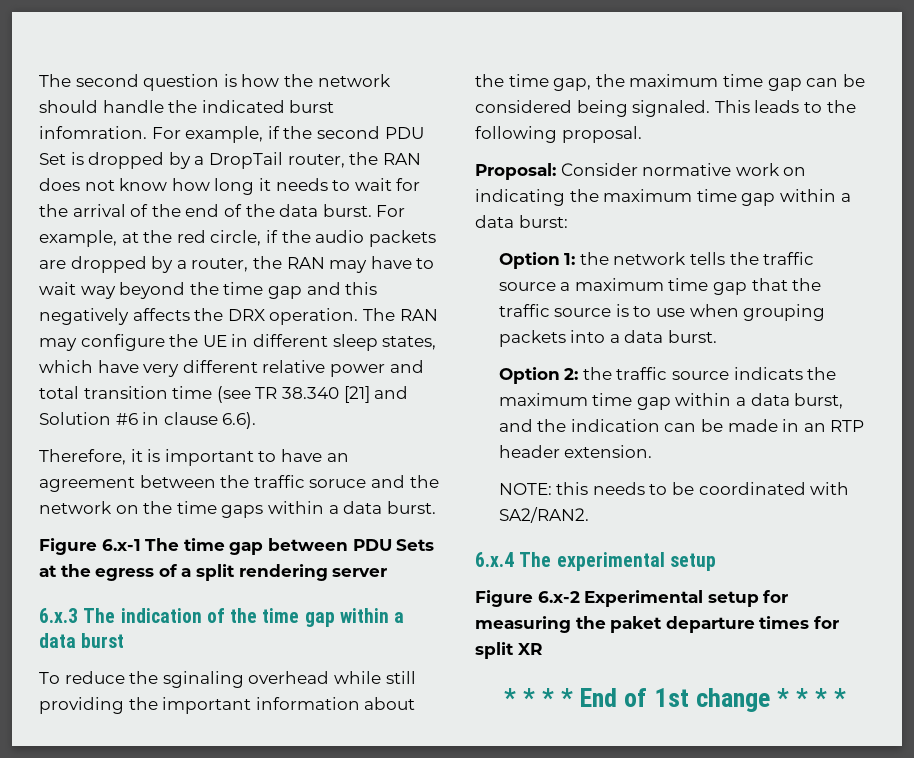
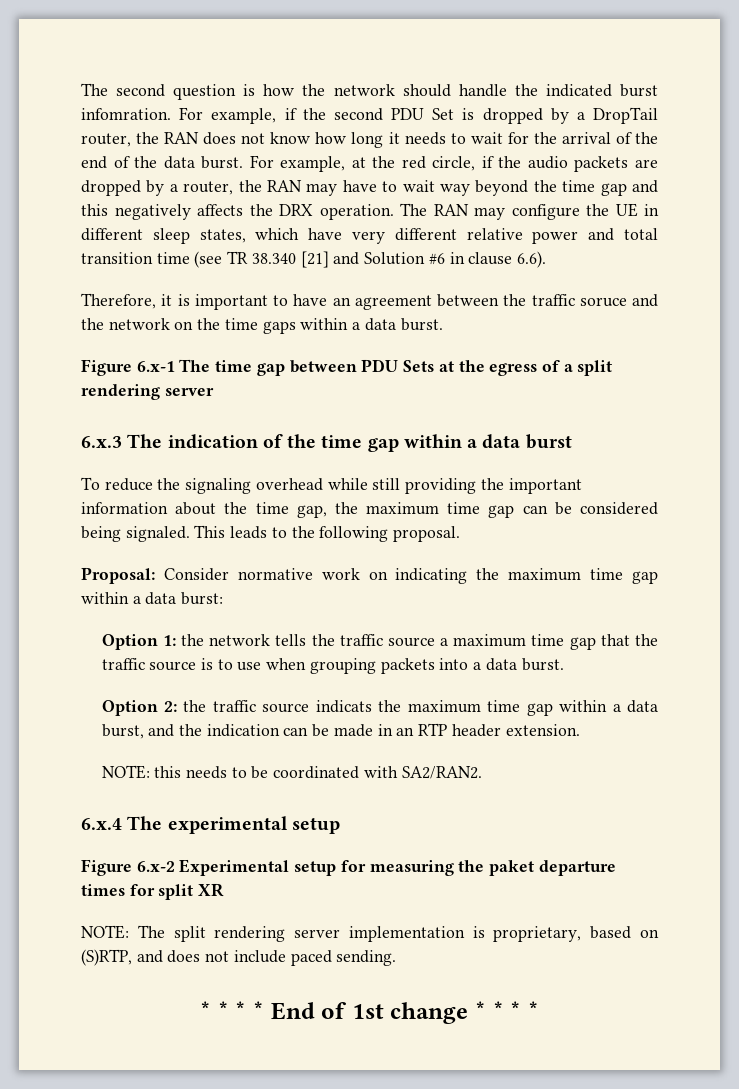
[162,671,244,688] sginaling -> [185,478,252,494] signaling
(543, 649) none -> [81,925,659,942] [81,949,397,966] // NOTE: The split rendering server implementation is proprietary, based on (S)RTP, and does not include paced sending.

